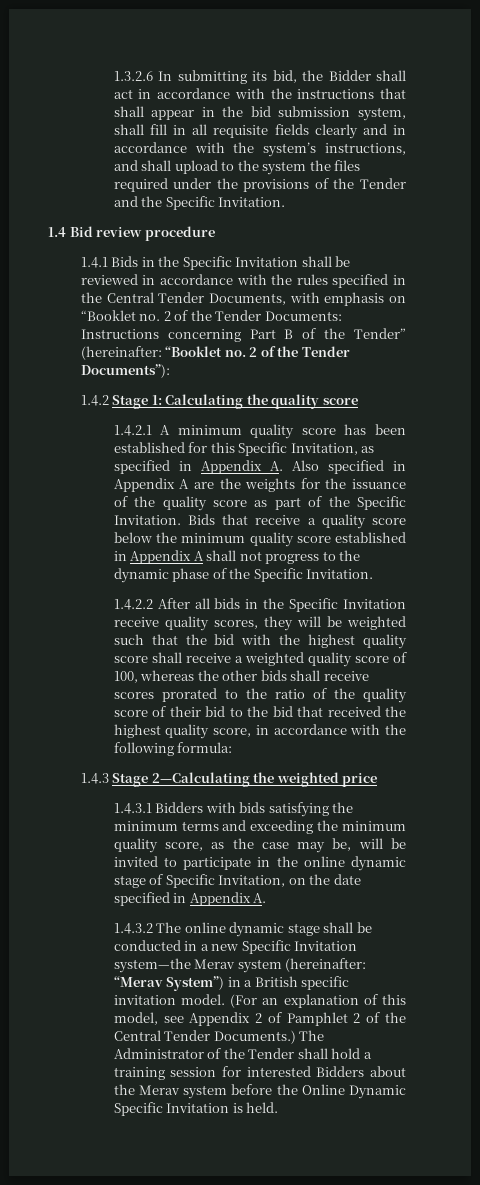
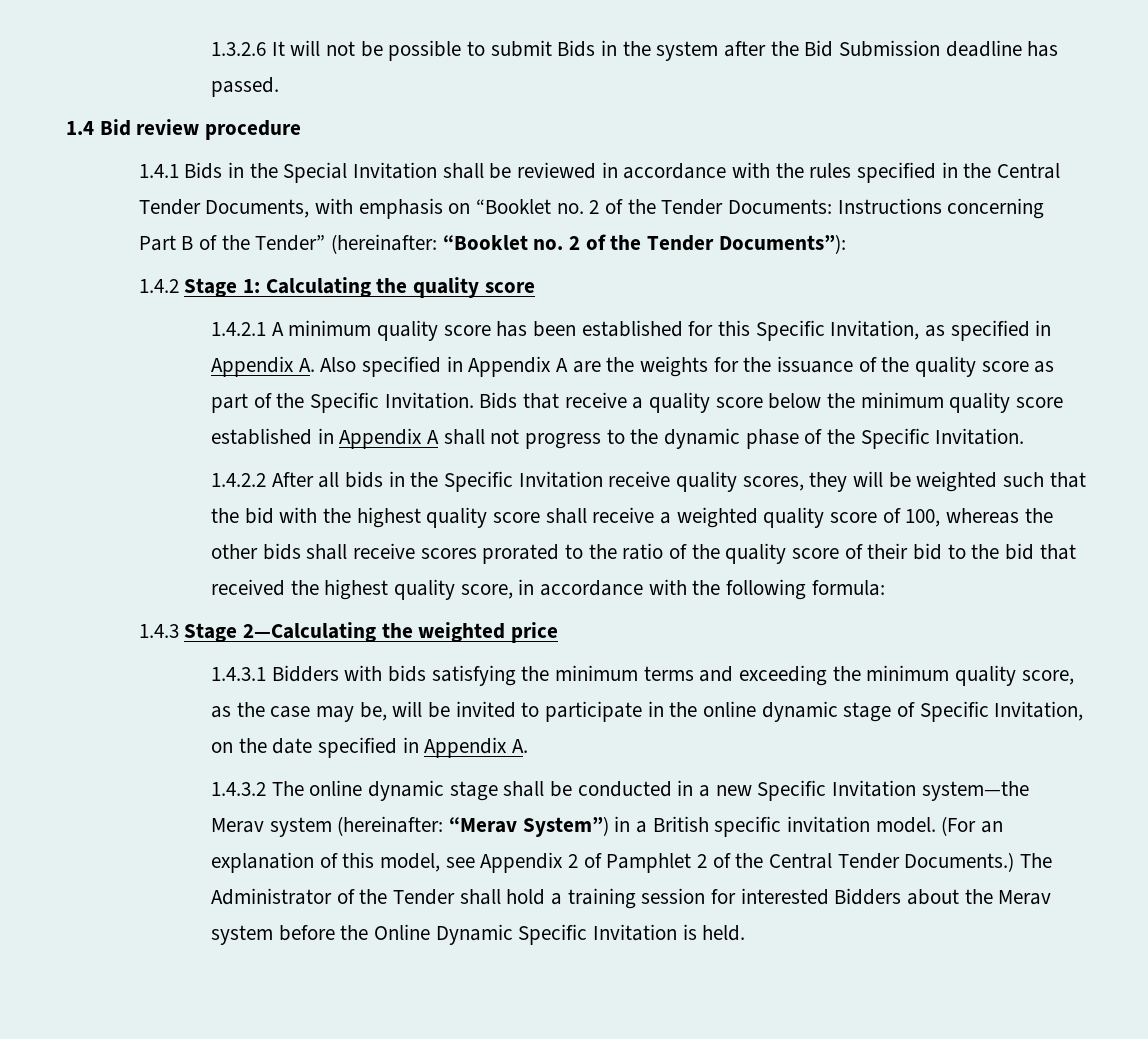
[158,70,406,84] [113,88,406,99] [113,106,406,121] [113,124,406,139] [113,142,406,157] [113,160,361,175] [113,178,406,192] [113,196,286,210] In submitting its bid, the Bidder shall act in accordance with the instructions that shall appear in the bid submission system, shall fill in all requisite fields clearly and in accordance with the system’s instructions, and shall upload to the system the files required under the provisions of the Tender and the Specific Invitation. -> [271,40,1059,61] [211,77,280,97] It will not be possible to submit Bids in the system after the Bid Submission deadline has passed.
[182,256,232,270] Specific -> [283,162,348,183] Special

